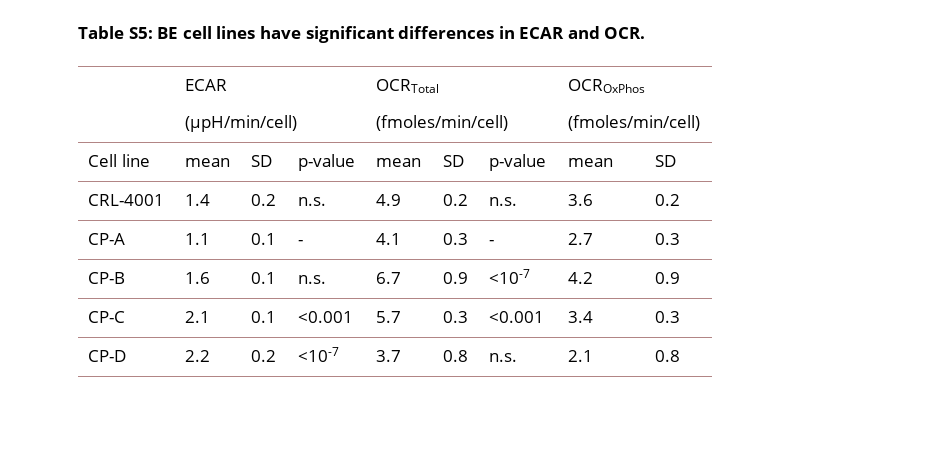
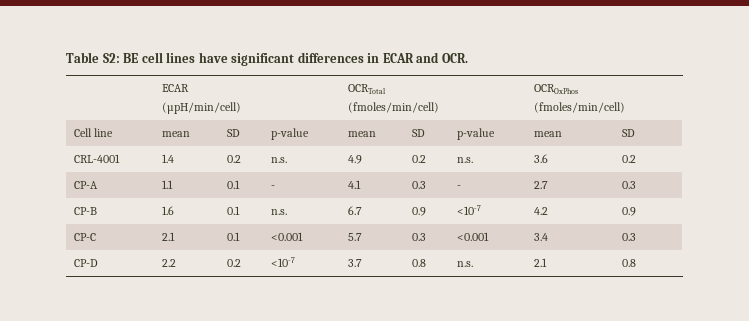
[128,27,153,39] S5: -> [102,53,120,63] S2:

